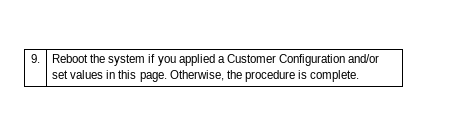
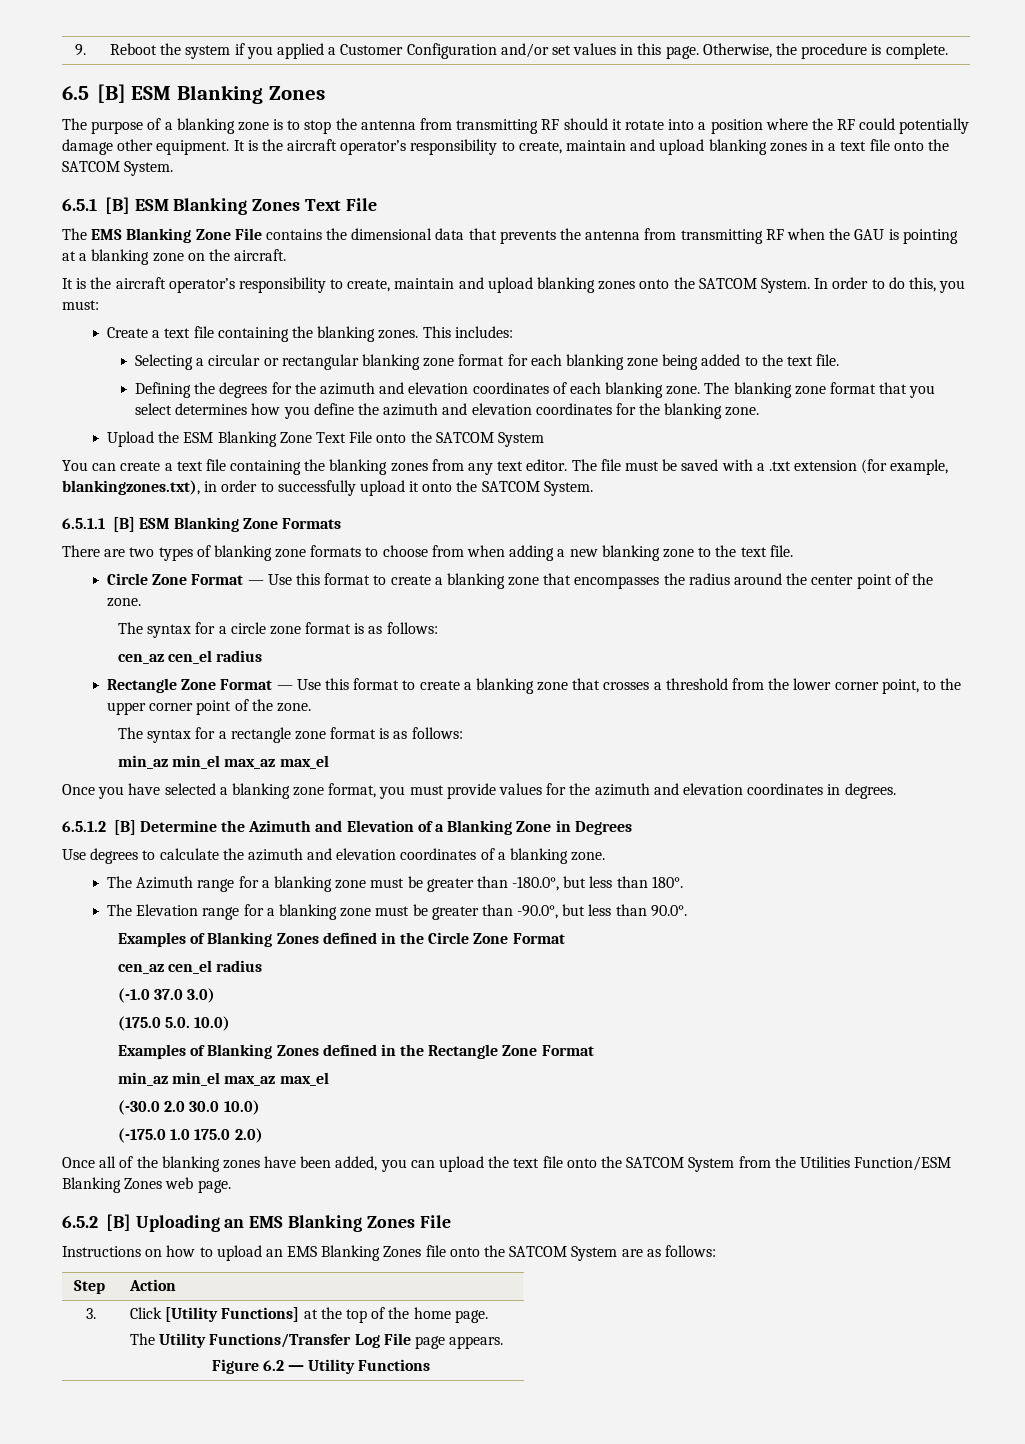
(360, 76) none -> [62,84,325,104] [62,118,970,134] [62,139,949,155] [62,161,174,176] [62,197,378,215] [62,228,958,244] [62,249,287,265] [62,277,966,293] [62,300,99,310] [107,326,513,342] [135,354,840,370] [135,382,936,398] [135,403,760,419] [107,431,544,447] [62,459,949,475] [62,480,593,496] [62,517,342,532] [62,545,793,561] [107,573,933,589] [107,598,142,607] [118,622,438,638] [118,650,263,664] [107,678,962,694] [107,699,311,715] [118,727,463,743] [118,755,329,769] [62,783,896,799] [62,820,632,835] [62,848,606,864] [107,876,683,892] [107,904,687,920] [118,932,565,947] [118,960,263,974] [118,988,216,1003] [118,1016,231,1031] [118,1044,594,1059] [118,1072,329,1086] [118,1100,260,1115] [118,1128,263,1143] [62,1156,952,1172] [62,1177,231,1193] [62,1214,451,1232] [62,1245,716,1261] [74,1280,106,1294] [129,1279,177,1291] [85,1308,96,1319] [130,1307,488,1323] [130,1333,504,1349] [211,1359,431,1374] // 6.5 [B] ESM Blanking Zones // The purpose of a blanking zone is to stop the antenna from transmitting RF should it rotate into a position where the RF could potentially damage other equipment. It is the aircraft operator’s responsibility to create, maintain and upload blanking zones in a text file onto the SATCOM System. // 6.5.1 [B] ESM Blanking Zones Text File // The EMS Blanking Zone File contains the dimensional data that prevents the antenna from transmitting RF when the GAU is pointing at a blanking zone on the aircraft. // It is the aircraft operator’s responsibility to create, maintain and upload blanking zones onto the SATCOM System. In order to do this, you must: // Create a text file containing the blanking zones. This includes: // Selecting a circular or rectangular blanking zone format for each blanking zone being added to the text file. // Defining the degrees for the azimuth and elevation coordinates of each blanking zone. The blanking zone format that you select determines how you define the azimuth and elevation coordinates for the blanking zone. // Upload the ESM Blanking Zone Text File onto the SATCOM System // You can create a text file containing the blanking zones from any text editor. The file must be saved with a .txt extension (for example, blankingzones.txt), in order to successfully upload it onto the SATCOM System. // 6.5.1.1 [B] ESM Blanking Zone Formats // There are two types of blanking zone formats to choose from when adding a new blanking zone to the text file. // Circle Zone Format — Use this format to create a blanking zone that encompasses the radius around the center point of the zone. // The syntax for a circle zone format is as follows: // cen_az cen_el radius // Rectangle Zone Format — Use this format to create a blanking zone that crosses a threshold from the lower corner point, to the upper corner point of the zone. // The syntax for a rectangle zone format is as follows: // min_az min_el max_az max_el // Once you have selected a blanking zone format, you must provide values for the azimuth and elevation coordinates in degrees. // 6.5.1.2 [B] Determine the Azimuth and Elevation of a Blanking Zone in Degrees // Use degrees to calculate the azimuth and elevation coordinates of a blanking zone. // The Azimuth range for a blanking zone must be greater than -180.0°, but less than 180°. // The Elevation range for a blanking zone must be greater than -90.0°, but less than 90.0°. // Examples of Blanking Zones defined in the Circle Zone Format // cen_az cen_el radius // (-1.0 37.0 3.0) // (175.0 5.0. 10.0) // Examples of Blanking Zones defined in the Rectangle Zone Format // min_az min_el max_az max_el // (-30.0 2.0 30.0 10.0) // (-175.0 1.0 175.0 2.0) // Once all of the blanking zones have been added, you can upload the text file onto the SATCOM System from the Utilities Function/ESM Blanking Zones web page. // 6.5.2 [B] Uploading an EMS Blanking Zones File // Instructions on how to upload an EMS Blanking Zones file onto the SATCOM System are as follows: // Step | Action // 3. | Click [Utility Functions] at the top of the home page. // The Utility Functions/Transfer Log File page appears. // Figure 6.2 — Utility Functions

